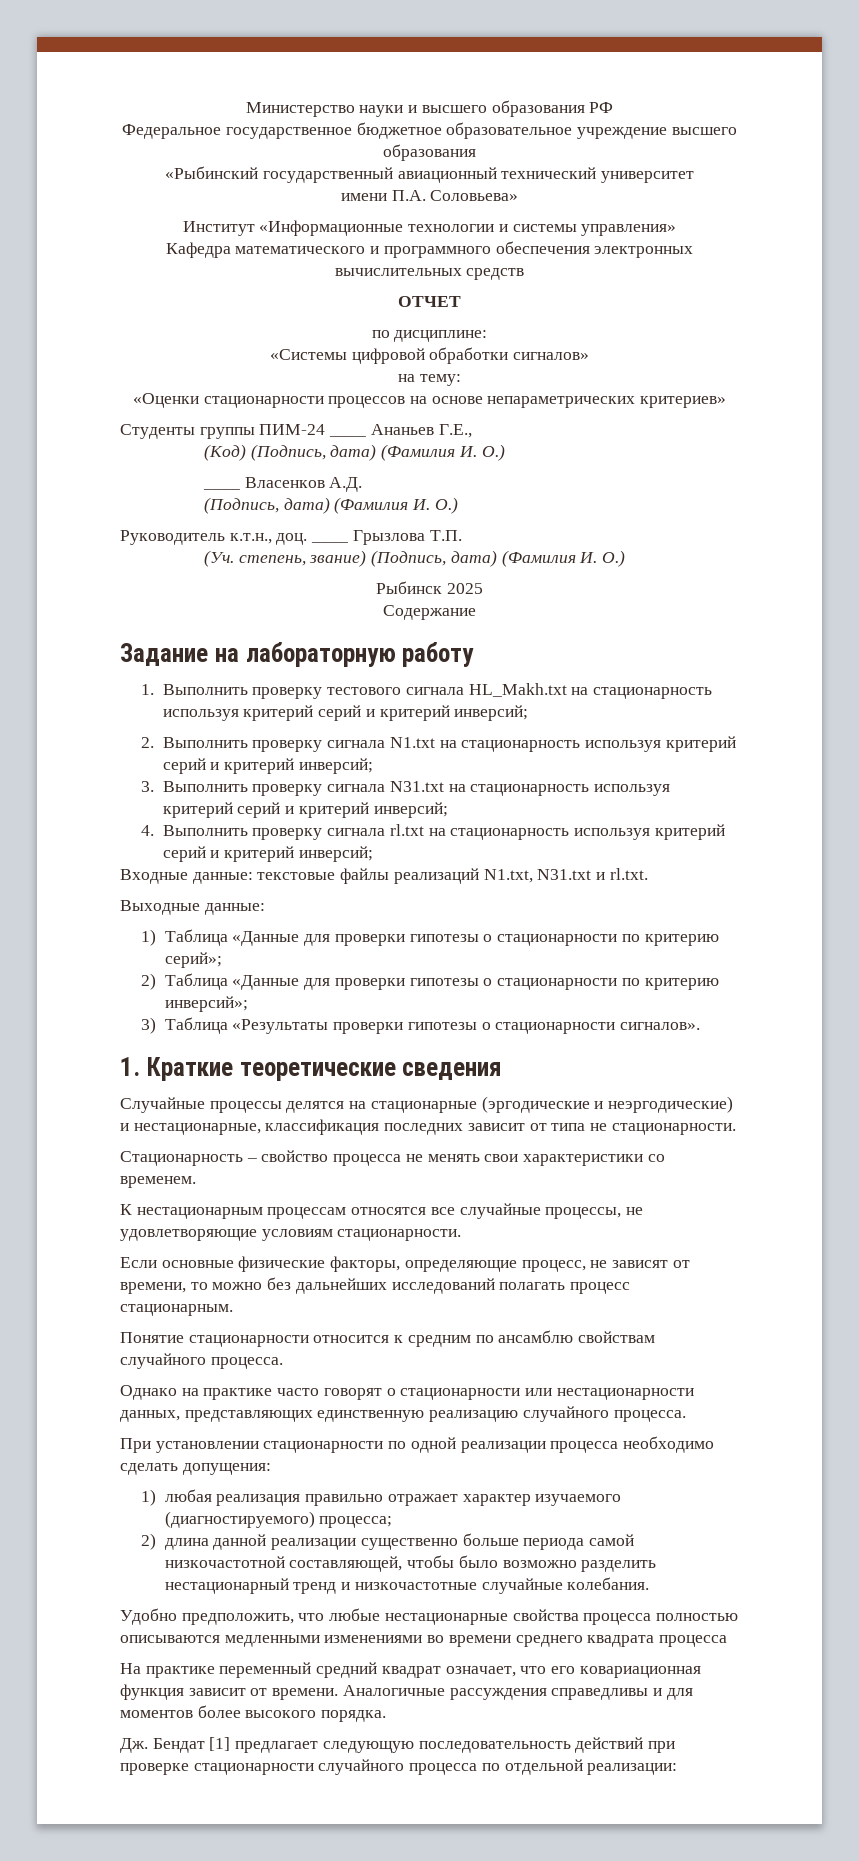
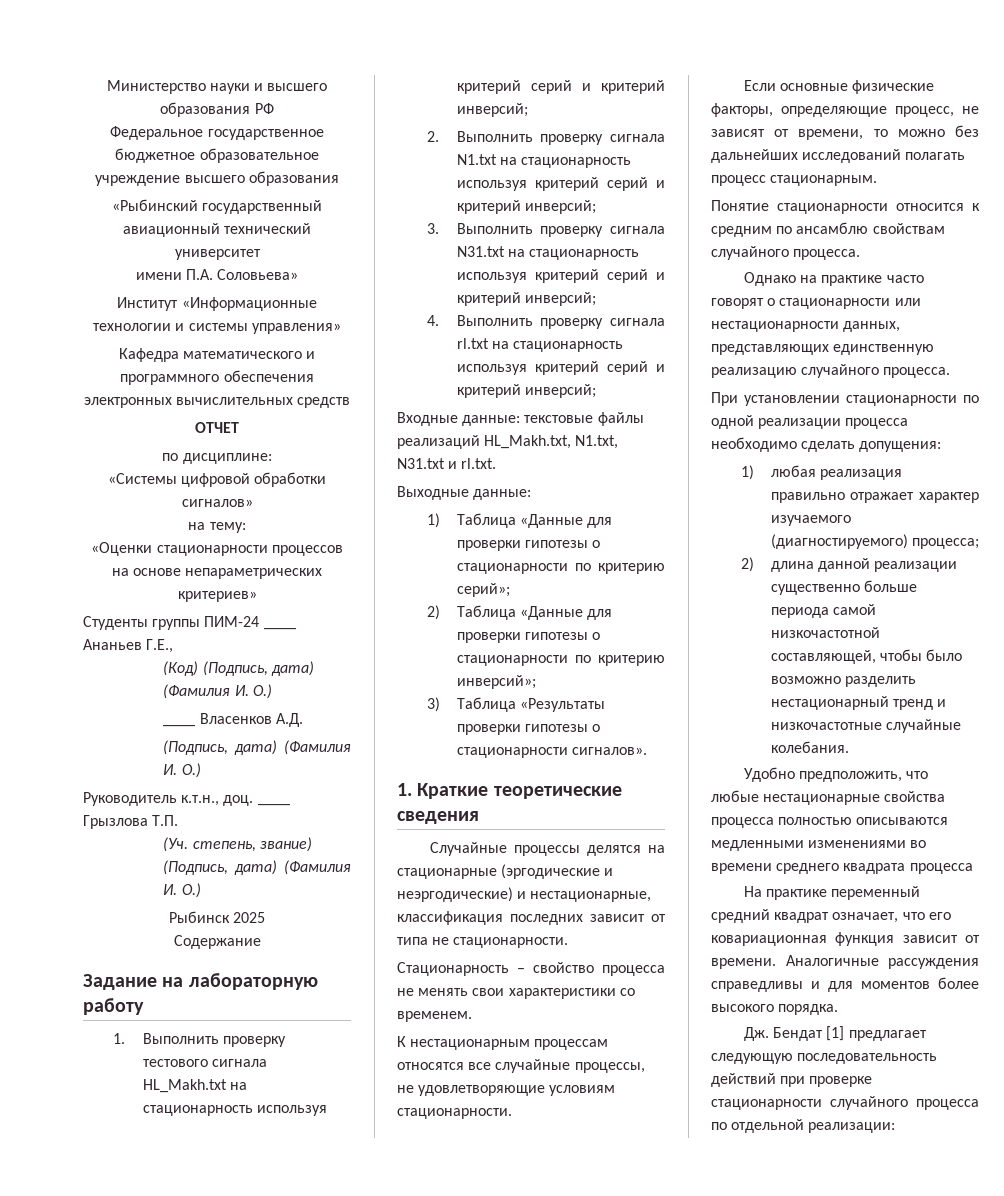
(479, 876) none -> [484,435,572,449] HL_Makh.txt,

